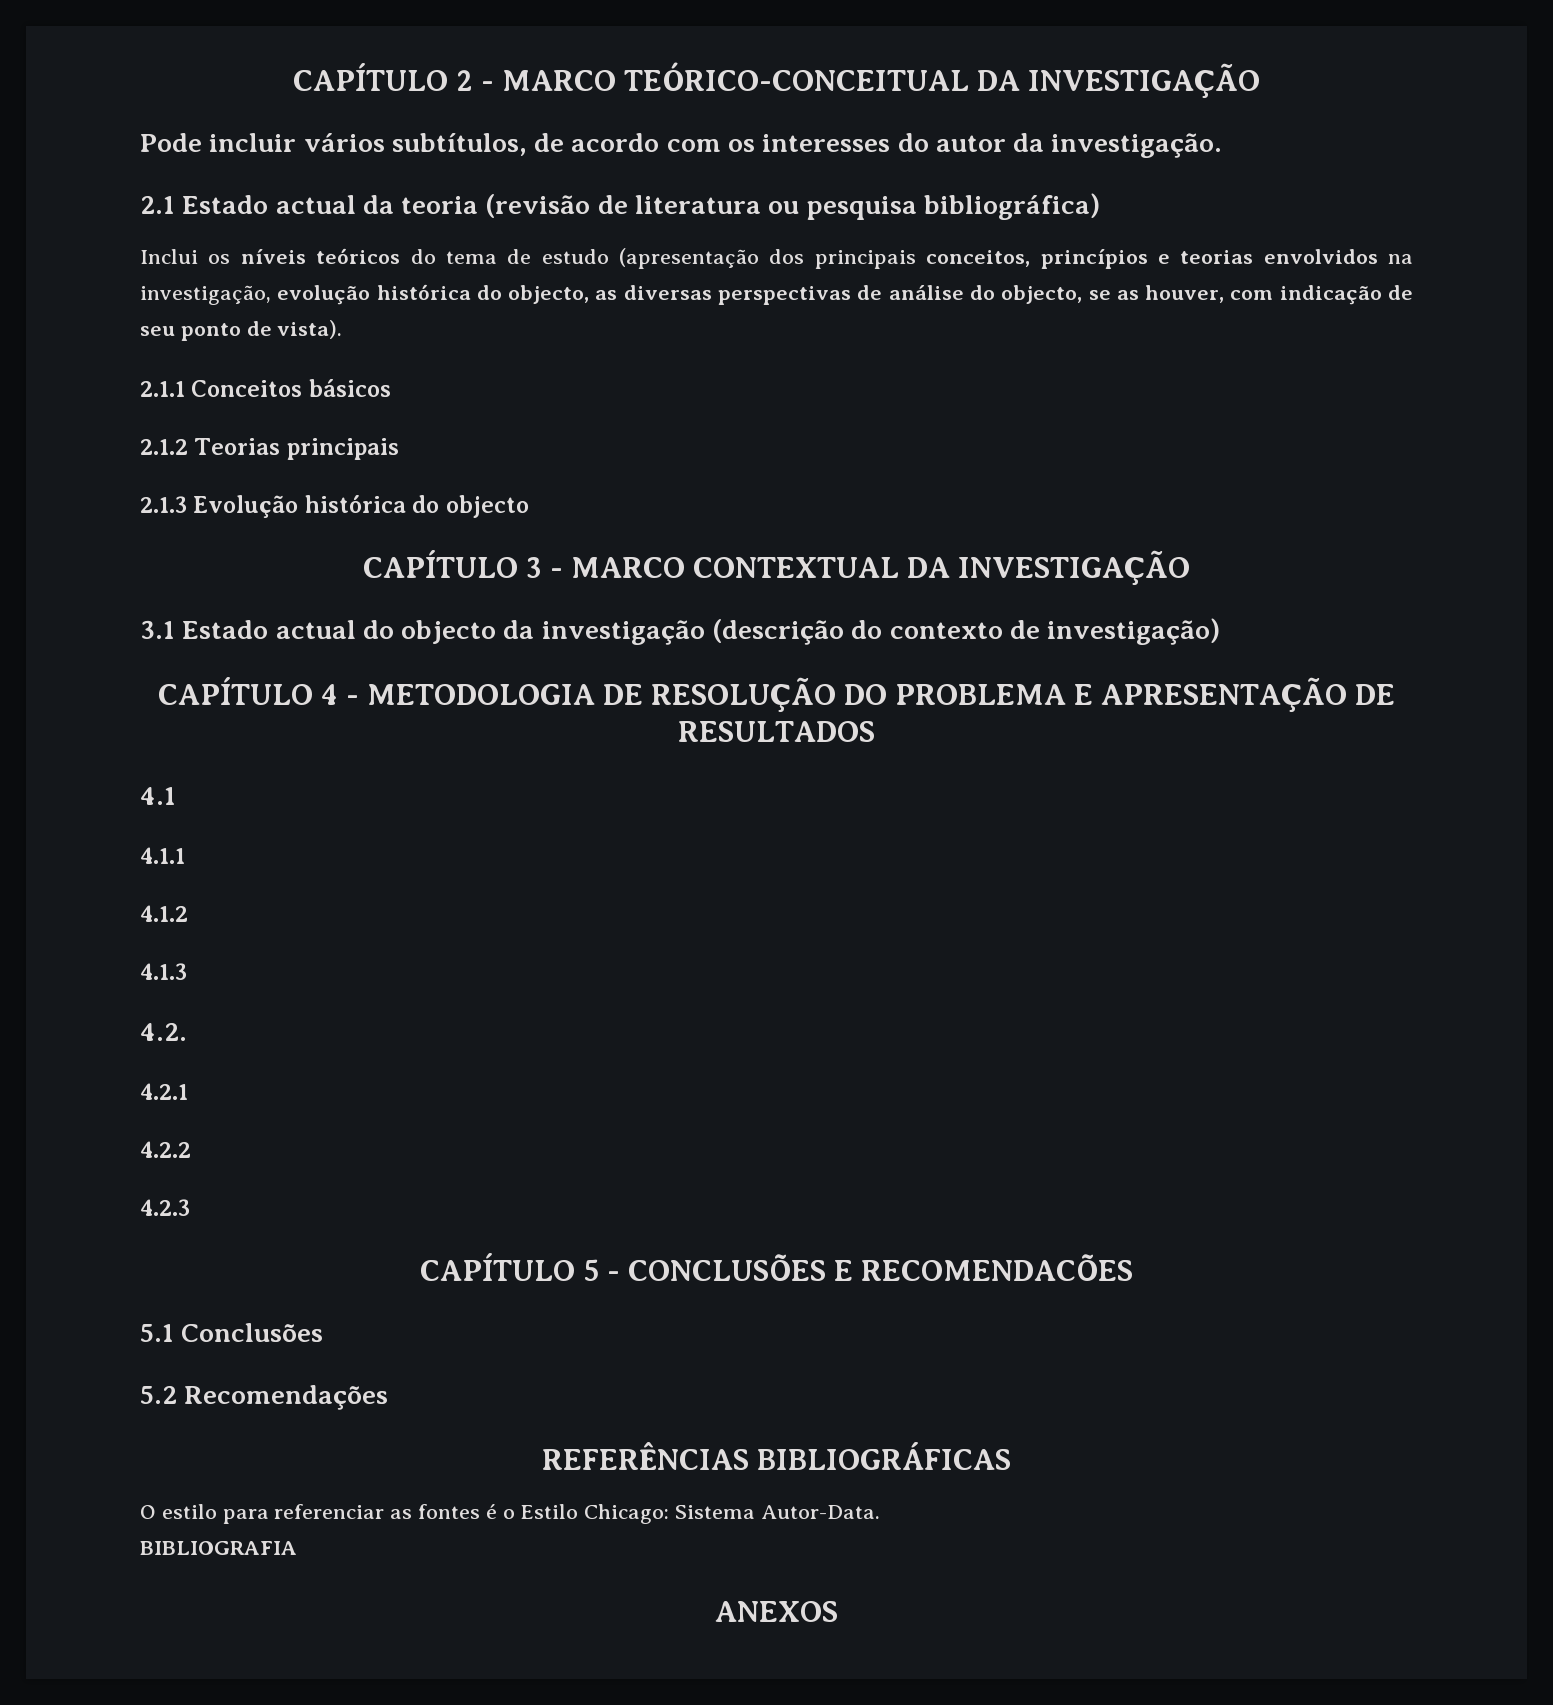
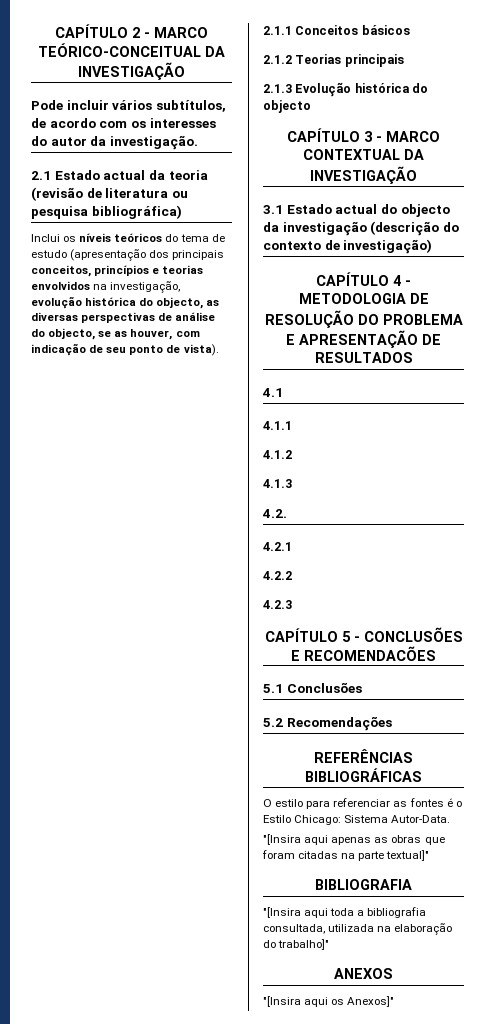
[140,1541,297,1555] [715,1601,838,1622] BIBLIOGRAFIA // ANEXOS -> [263,834,445,845] [262,850,430,861] [315,879,412,890] [263,907,427,918] [263,923,453,935] [263,939,330,950] [334,968,393,979] [263,996,395,1007] "[Insira aqui apenas as obras que foram citadas na parte textual]" // BIBLIOGRAFIA // "[Insira aqui toda a bibliografia consultada, utilizada na elaboração do trabalho]" // ANEXOS // "[Insira aqui os Anexos]"

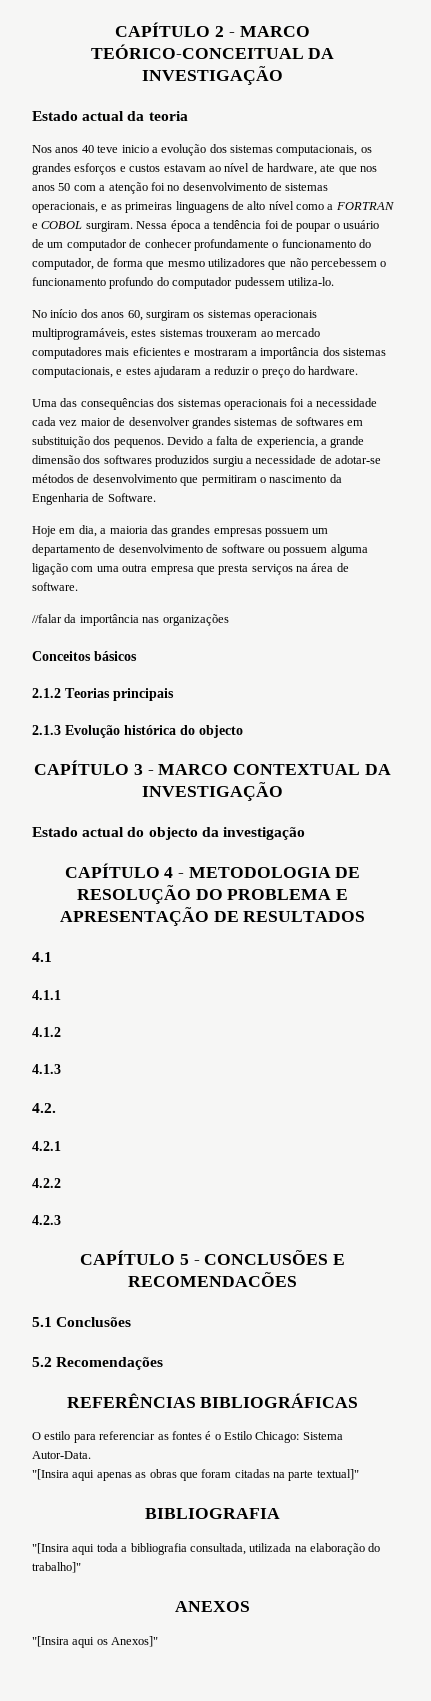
[31,100,226,112] [31,118,216,128] [31,135,198,150] [31,170,208,180] [31,187,188,201] [31,205,182,219] [31,233,225,242] [31,249,225,261] [31,265,204,277] [31,281,181,293] [31,296,220,309] [31,312,216,323] [31,328,200,340] [31,343,219,356] [263,26,292,35] Pode incluir vários subtítulos, de acordo com os interesses do autor da investigação. // 2.1 Estado actual da teoria (revisão de literatura ou pesquisa bibliográfica) // Inclui os níveis teóricos do tema de estudo (apresentação dos principais conceitos, princípios e teorias envolvidos na investigação, evolução histórica do objecto, as diversas perspectivas de análise do objecto, se as houver, com indicação de seu ponto de vista). // 2.1.1 -> [32,111,188,121] [32,144,372,156] [32,163,378,175] [32,182,329,194] [32,201,394,213] [32,220,380,232] [32,239,371,251] [32,258,387,270] [32,277,334,289] [32,309,317,321] [32,328,320,340] [32,347,386,359] [32,366,359,378] [32,398,377,410] [32,417,364,429] [32,436,365,448] [32,455,381,467] [32,474,342,486] [32,493,156,505] [32,525,329,537] [32,544,368,556] [32,563,349,575] [32,582,78,591] [32,614,229,626] Estado actual da teoria // Nos anos 40 teve inicio a evolução dos sistemas computacionais, os grandes esforços e custos estavam ao nível de hardware, ate que nos anos 50 com a atenção foi no desenvolvimento de sistemas operacionais, e as primeiras linguagens de alto nível como a FORTRAN e COBOL surgiram. Nessa época a tendência foi de poupar o usuário de um computador de conhecer profundamente o funcionamento do computador, de forma que mesmo utilizadores que não percebessem o funcionamento profundo do computador pudessem utiliza-lo. // No início dos anos 60, surgiram os sistemas operacionais multiprogramáveis, estes sistemas trouxeram ao mercado computadores mais eficientes e mostraram a importância dos sistemas computacionais, e estes ajudaram a reduzir o preço do hardware. // Uma das consequências dos sistemas operacionais foi a necessidade cada vez maior de desenvolver grandes sistemas de softwares em substituição dos pequenos. Devido a falta de experiencia, a grande dimensão dos softwares produzidos surgiu a necessidade de adotar-se métodos de desenvolvimento que permitiram o nascimento da Engenharia de Software. // Hoje em dia, a maioria das grandes empresas possuem um departamento de desenvolvimento de software ou possuem alguma ligação com uma outra empresa que presta serviços na área de software. // //falar da importância nas organizações //
[263,205,283,214] 3.1 -> (283, 791) none
[370,221,459,236] [263,239,433,254] (descrição do contexto de investigação) -> (305, 833) none

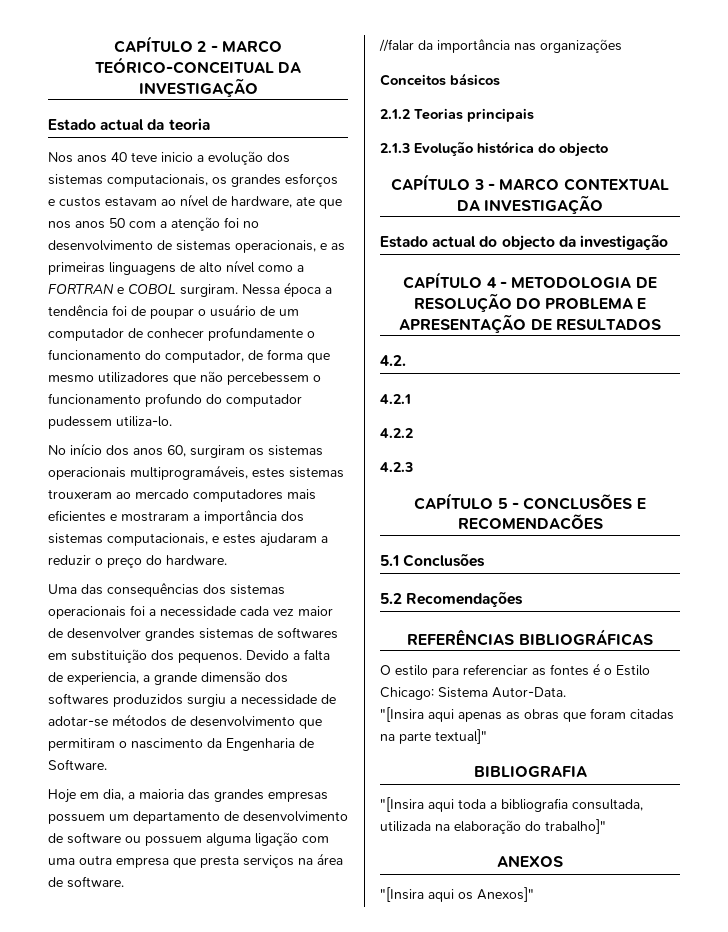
[32,952,52,962] [32,990,61,1000] [32,1027,61,1037] [32,1064,61,1074] // 4.1 // 4.1.1 // 4.1.2 // 4.1.3 -> (661, 324) none

